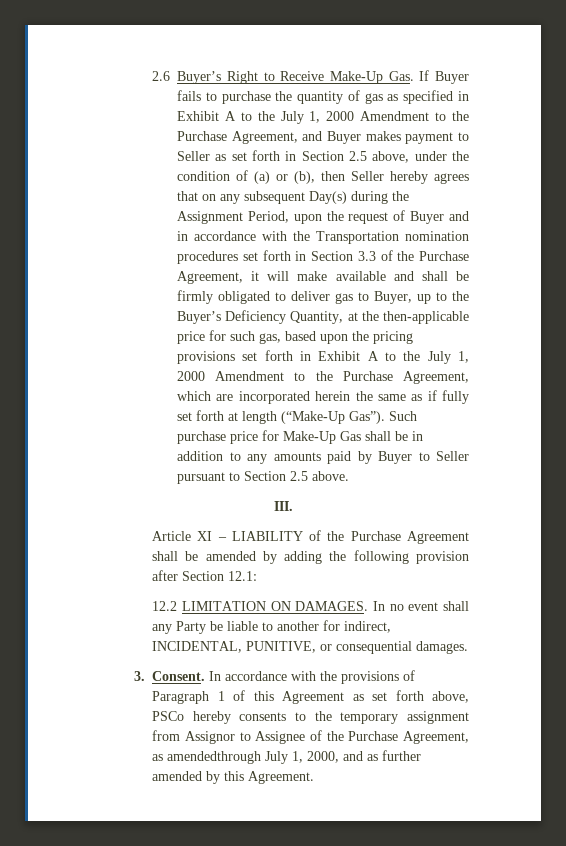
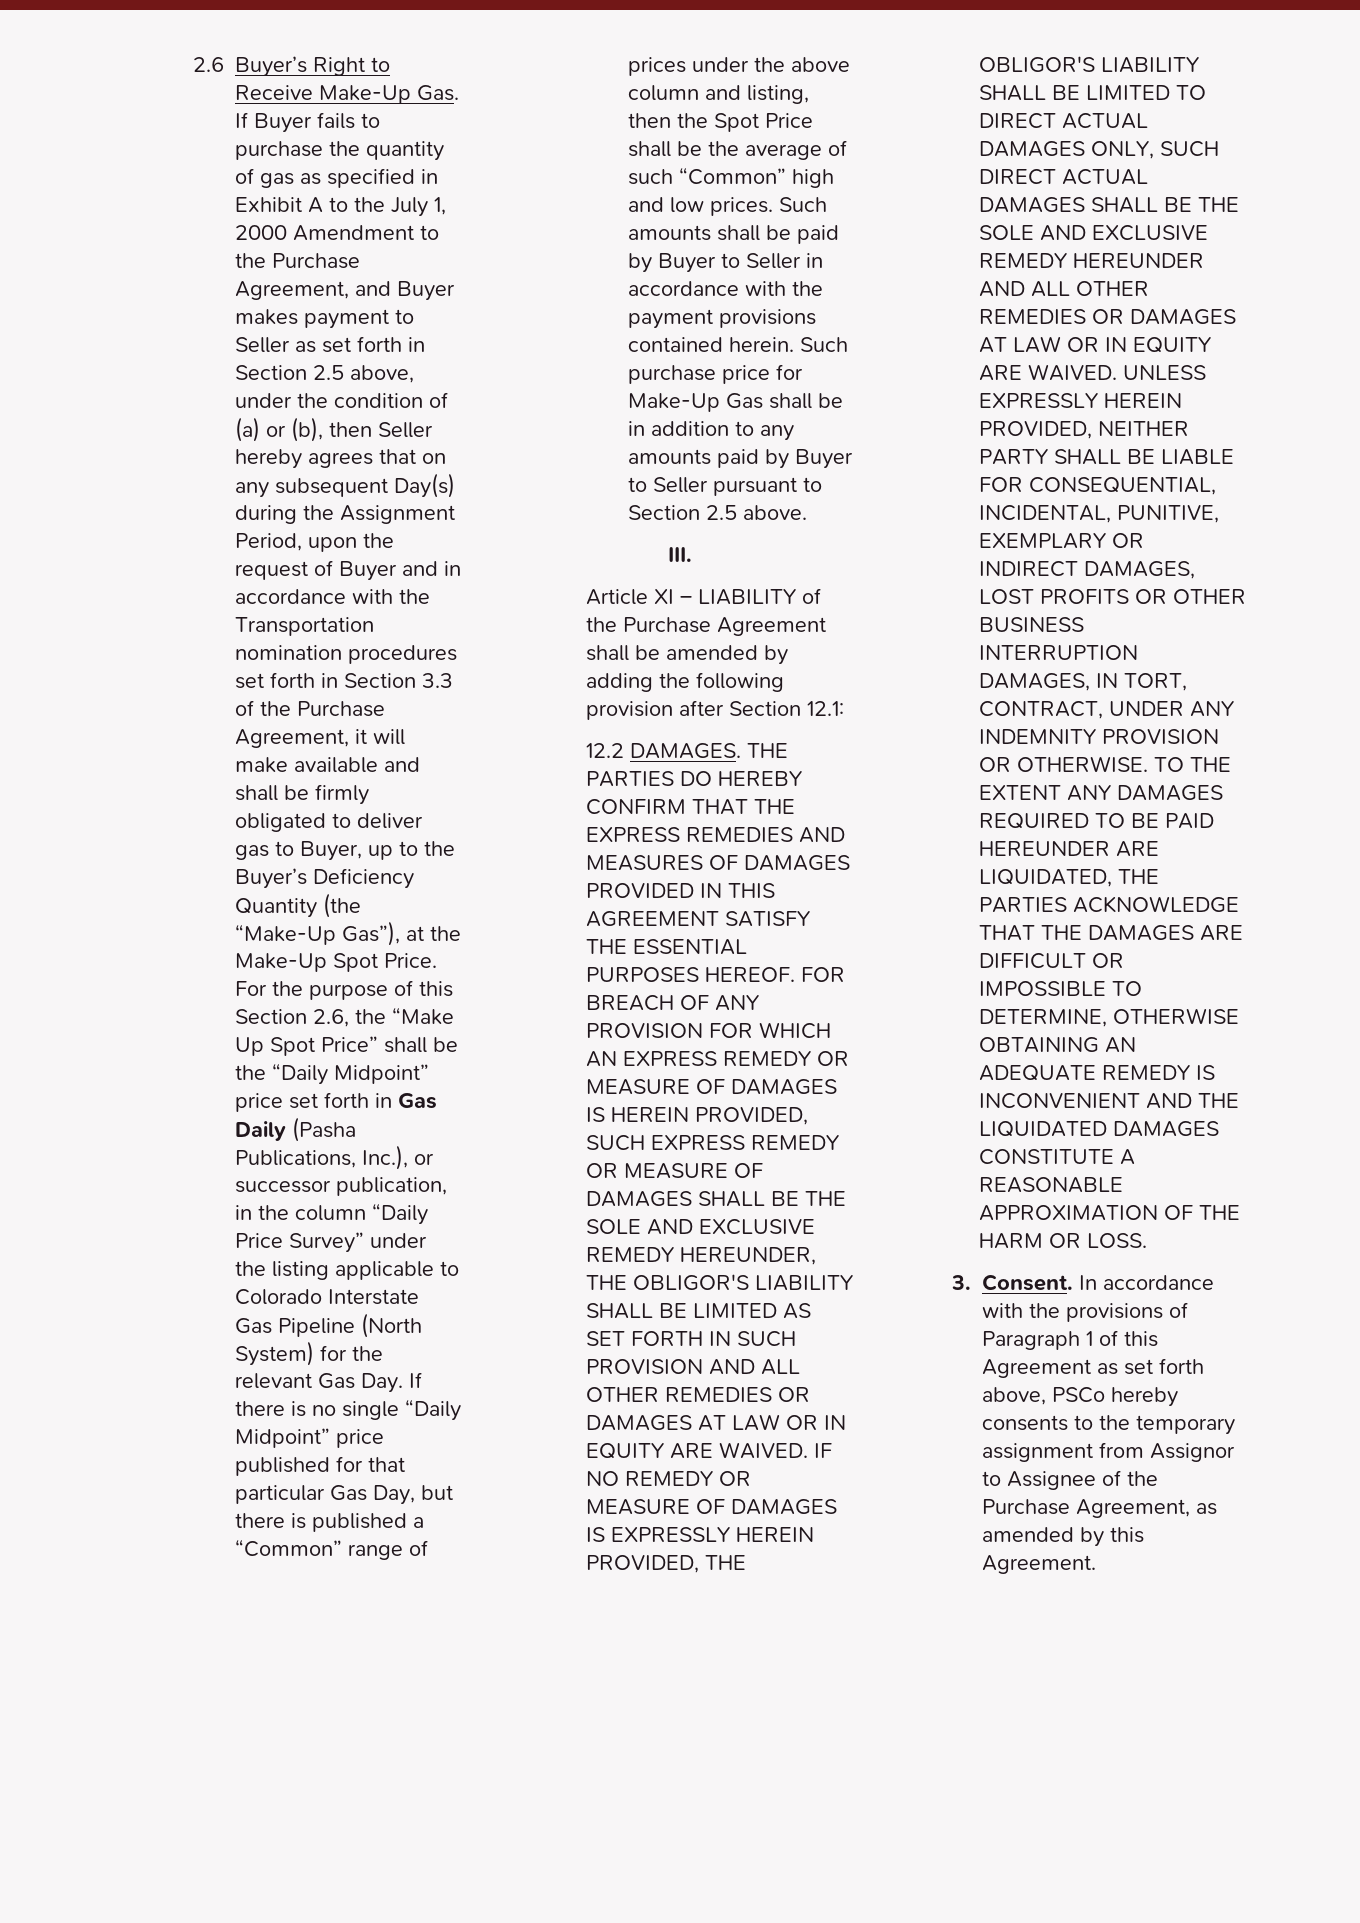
[290,311,469,324] [177,330,414,344] [177,350,469,364] [177,371,469,384] [177,390,469,404] [177,410,386,424] Quantity, at the then-applicable price for such gas, based upon the pricing provisions set forth in Exhibit A to the July 1, 2000 Amendment to the Purchase Agreement, which are incorporated herein the same as if fully set forth at length (“Make-Up Gas”). -> [235,893,362,918] [235,921,462,946] [235,953,438,972] [235,980,454,1000] [235,1007,455,1027] [235,1036,459,1056] [235,1063,430,1085] [235,1092,438,1112] [235,1117,357,1142] [235,1145,435,1170] [235,1177,448,1196] [235,1203,429,1225] [235,1232,428,1253] [235,1261,460,1280] [235,1289,420,1305] [235,1313,423,1338] [235,1341,384,1366] [235,1372,423,1393] [235,1399,462,1421] [235,1428,385,1448] [235,1456,406,1476] [235,1485,454,1505] [235,1513,425,1532] [235,1539,429,1560] [628,57,851,76] [628,85,810,104] [628,113,814,132] [628,140,848,160] [628,167,835,188] [628,197,828,216] [628,225,840,244] [628,253,824,273] [628,281,824,296] [628,309,817,329] [628,337,795,352] Quantity (the “Make-Up Gas”), at the Make-Up Spot Price. For the purpose of this Section 2.6, the “Make Up Spot Price” shall be the “Daily Midpoint” price set forth in Gas Daily (Pasha Publications, Inc.), or successor publication, in the column “Daily Price Survey” under the listing applicable to Colorado Interstate Gas Pipeline (North System) for the relevant Gas Day. If there is no single “Daily Midpoint” price published for that particular Gas Day, but there is published a “Common” range of prices under the above column and listing, then the Spot Price shall be the average of such “Common” high and low prices. Such amounts shall be paid by Buyer to Seller in accordance with the payment provisions contained herein.
[181,601,469,611] [152,620,392,634] [152,641,469,654] LIMITATION ON DAMAGES. In no event shall any Party be liable to another for indirect, INCIDENTAL, PUNITIVE, or consequential damages. -> [630,743,789,759] [586,771,804,787] [586,799,796,815] [586,827,846,843] [586,855,851,871] [586,883,776,898] [586,911,812,927] [586,939,748,955] [586,967,846,982] [586,995,761,1011] [586,1022,832,1039] [586,1051,850,1067] [586,1079,838,1095] [586,1107,809,1125] [586,1135,841,1151] [586,1163,764,1179] [586,1191,847,1207] [586,1219,816,1235] [586,1247,817,1265] [586,1274,855,1291] [586,1303,812,1319] [586,1331,797,1347] [586,1359,801,1375] [586,1387,811,1402] [586,1414,847,1431] [586,1442,833,1459] [586,1471,752,1486] [586,1499,838,1515] [586,1527,815,1542] [586,1555,747,1573] [979,56,1201,73] [979,85,1207,101] [979,113,1149,129] [979,141,1220,159] [979,169,1149,185] [979,197,1240,213] [979,225,1209,241] [979,253,1205,268] [979,281,1150,297] [979,309,1237,325] [979,336,1213,353] [979,364,1207,381] [979,393,1183,408] [979,421,1190,439] [979,449,1235,465] [979,477,1217,495] [979,505,1220,523] [979,533,1145,549] [979,561,1196,579] [979,589,1247,604] [979,617,1085,632] [979,645,1139,660] [979,673,1188,691] [979,701,1236,719] [979,729,1220,744] [979,756,1232,772] [979,785,1224,801] [979,813,1215,829] [979,841,1160,857] [979,869,1160,887] [979,896,1240,913] [979,925,1244,941] [979,953,1125,969] [979,981,1143,996] [979,1008,1240,1027] [979,1037,1137,1053] [979,1065,1216,1081] [979,1093,1240,1109] [979,1121,1220,1137] [979,1149,1136,1165] [979,1177,1124,1193] [979,1205,1241,1221] [979,1233,1148,1249] DAMAGES. THE PARTIES DO HEREBY CONFIRM THAT THE EXPRESS REMEDIES AND MEASURES OF DAMAGES PROVIDED IN THIS AGREEMENT SATISFY THE ESSENTIAL PURPOSES HEREOF. FOR BREACH OF ANY PROVISION FOR WHICH AN EXPRESS REMEDY OR MEASURE OF DAMAGES IS HEREIN PROVIDED, SUCH EXPRESS REMEDY OR MEASURE OF DAMAGES SHALL BE THE SOLE AND EXCLUSIVE REMEDY HEREUNDER, THE OBLIGOR'S LIABILITY SHALL BE LIMITED AS SET FORTH IN SUCH PROVISION AND ALL OTHER REMEDIES OR DAMAGES AT LAW OR IN EQUITY ARE WAIVED. IF NO REMEDY OR MEASURE OF DAMAGES IS EXPRESSLY HEREIN PROVIDED, THE OBLIGOR'S LIABILITY SHALL BE LIMITED TO DIRECT ACTUAL DAMAGES ONLY, SUCH DIRECT ACTUAL DAMAGES SHALL BE THE SOLE AND EXCLUSIVE REMEDY HEREUNDER AND ALL OTHER REMEDIES OR DAMAGES AT LAW OR IN EQUITY ARE WAIVED. UNLESS EXPRESSLY HEREIN PROVIDED, NEITHER PARTY SHALL BE LIABLE FOR CONSEQUENTIAL, INCIDENTAL, PUNITIVE, EXEMPLARY OR INDIRECT DAMAGES, LOST PROFITS OR OTHER BUSINESS INTERRUPTION DAMAGES, IN TORT, CONTRACT, UNDER ANY INDEMNITY PROVISION OR OTHERWISE. TO THE EXTENT ANY DAMAGES REQUIRED TO BE PAID HEREUNDER ARE LIQUIDATED, THE PARTIES ACKNOWLEDGE THAT THE DAMAGES ARE DIFFICULT OR IMPOSSIBLE TO DETERMINE, OTHERWISE OBTAINING AN ADEQUATE REMEDY IS INCONVENIENT AND THE LIQUIDATED DAMAGES CONSTITUTE A REASONABLE APPROXIMATION OF THE HARM OR LOSS.
[167,750,422,764] amendedthrough July 1, 2000, and as further -> (1218, 1509) none

